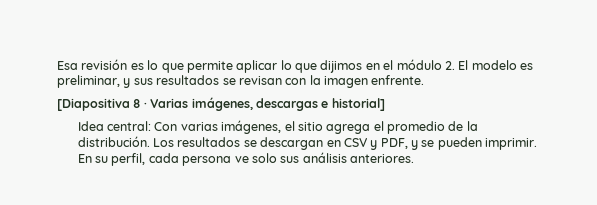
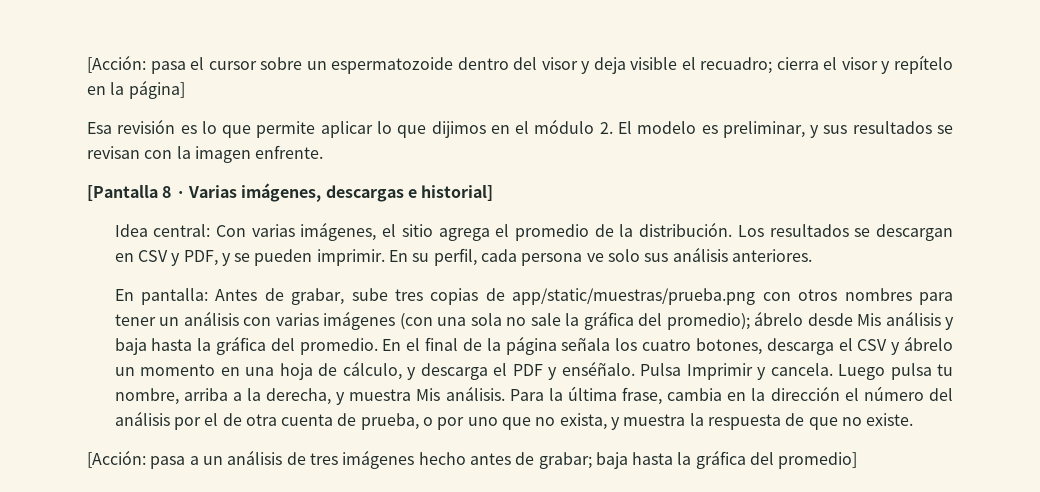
(57, 65) none -> [87,55,953,74] [87,80,185,99] [Acción: pasa el cursor sobre un espermatozoide dentro del visor y deja visible el recuadro; cierra el visor y repítelo en la página] //
[57,98,130,111] [Diapositiva -> [87,185,158,201] [Pantalla
(415, 158) none -> [114,288,953,305] [114,311,954,330] [114,336,953,355] [114,361,953,380] [114,386,953,405] [114,411,914,430] [87,450,858,469] // En pantalla: Antes de grabar, sube tres copias de app/static/muestras/prueba.png con otros nombres para tener un análisis con varias imágenes (con una sola no sale la gráfica del promedio); ábrelo desde Mis análisis y baja hasta la gráfica del promedio. En el final de la página señala los cuatro botones, descarga el CSV y ábrelo un momento en una hoja de cálculo, y descarga el PDF y enséñalo. Pulsa Imprimir y cancela. Luego pulsa tu nombre, arriba a la derecha, y muestra Mis análisis. Para la última frase, cambia en la dirección el número del análisis por el de otra cuenta de prueba, o por uno que no exista, y muestra la respuesta de que no existe. // [Acción: pasa a un análisis de tres imágenes hecho antes de grabar; baja hasta la gráfica del promedio]

